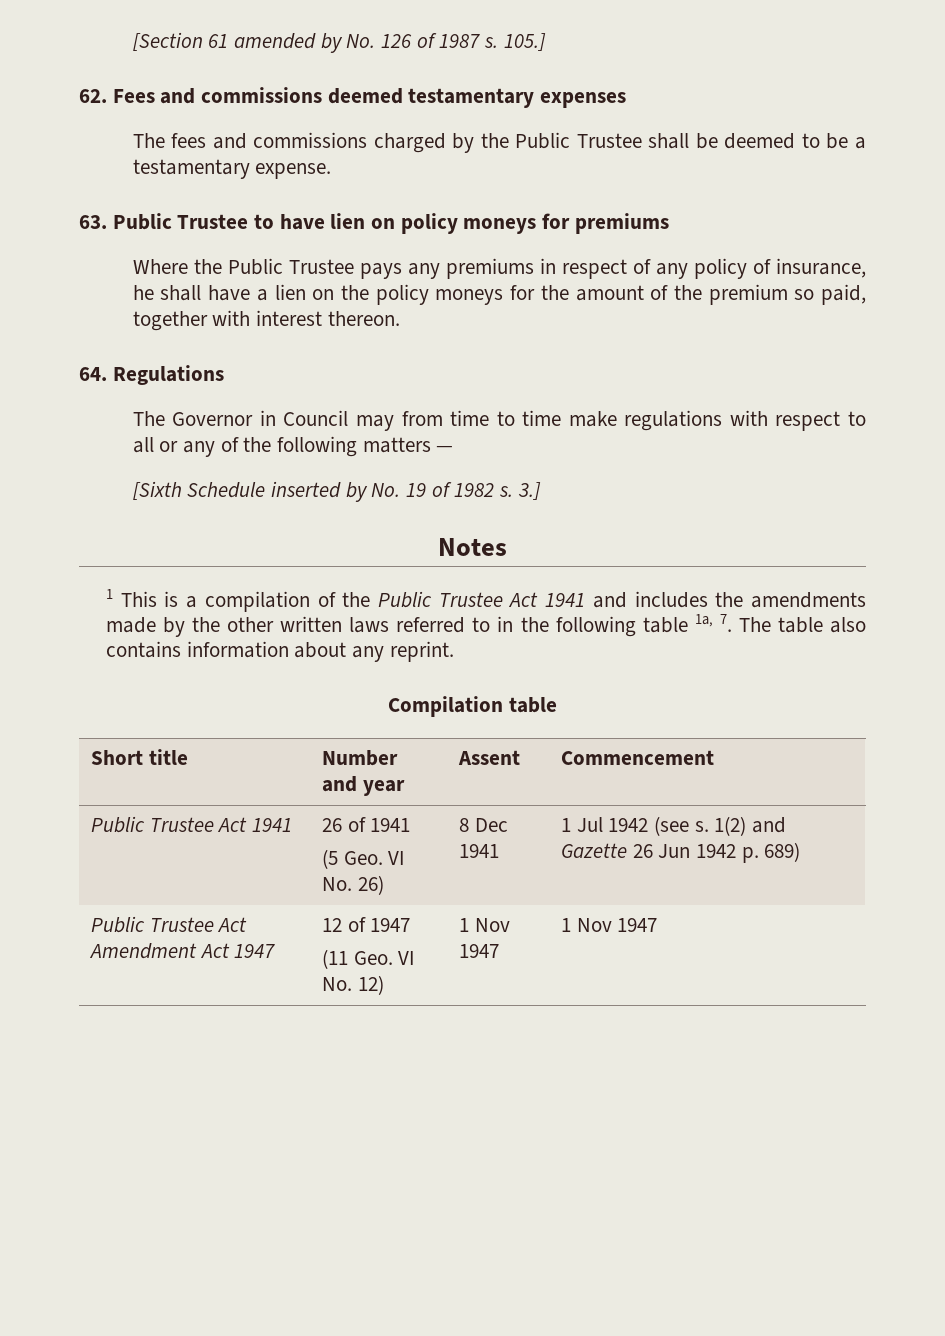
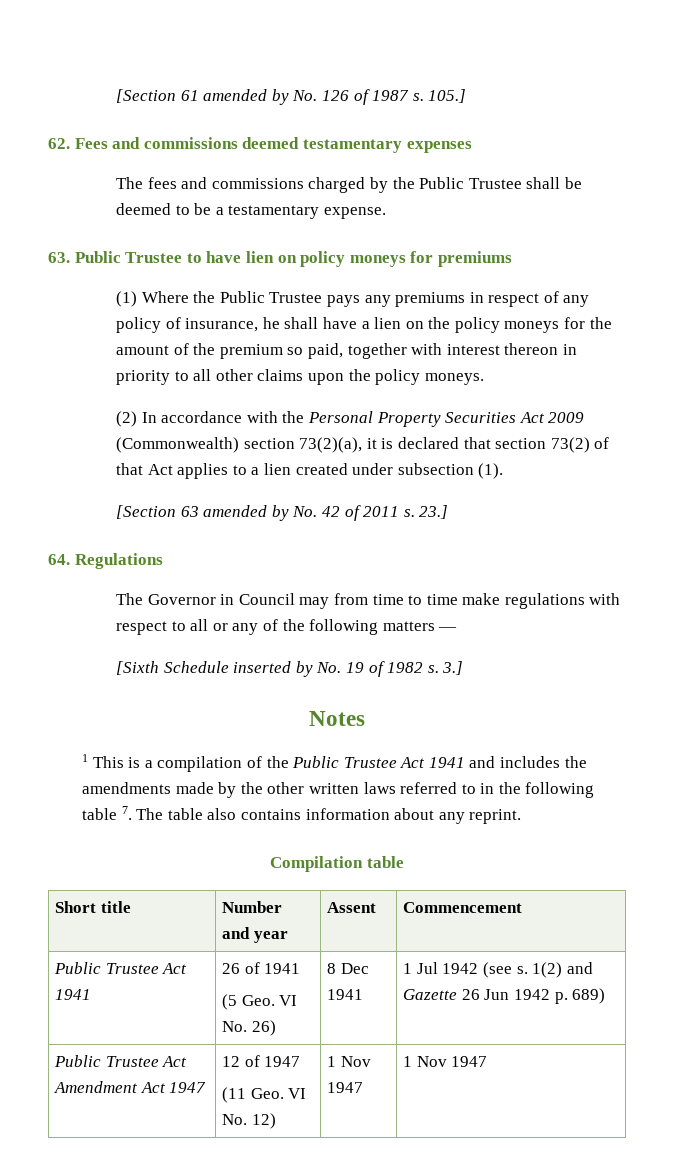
(669, 223) none -> [115,291,137,307] (1)
[327,311,400,326] thereon. -> [504,343,577,355] [115,369,484,385] [115,411,585,427] [115,437,610,453] [115,463,504,479] [115,505,449,521] thereon in priority to all other claims upon the policy moneys. // (2) In accordance with the Personal Property Securities Act 2009 (Commonwealth) section 73(2)(a), it is declared that section 73(2) of that Act applies to a lien created under subsection (1). // [Section 63 amended by No. 42 of 2011 s. 23.]
[694,614,713,627] 1a, -> (117, 814) none

